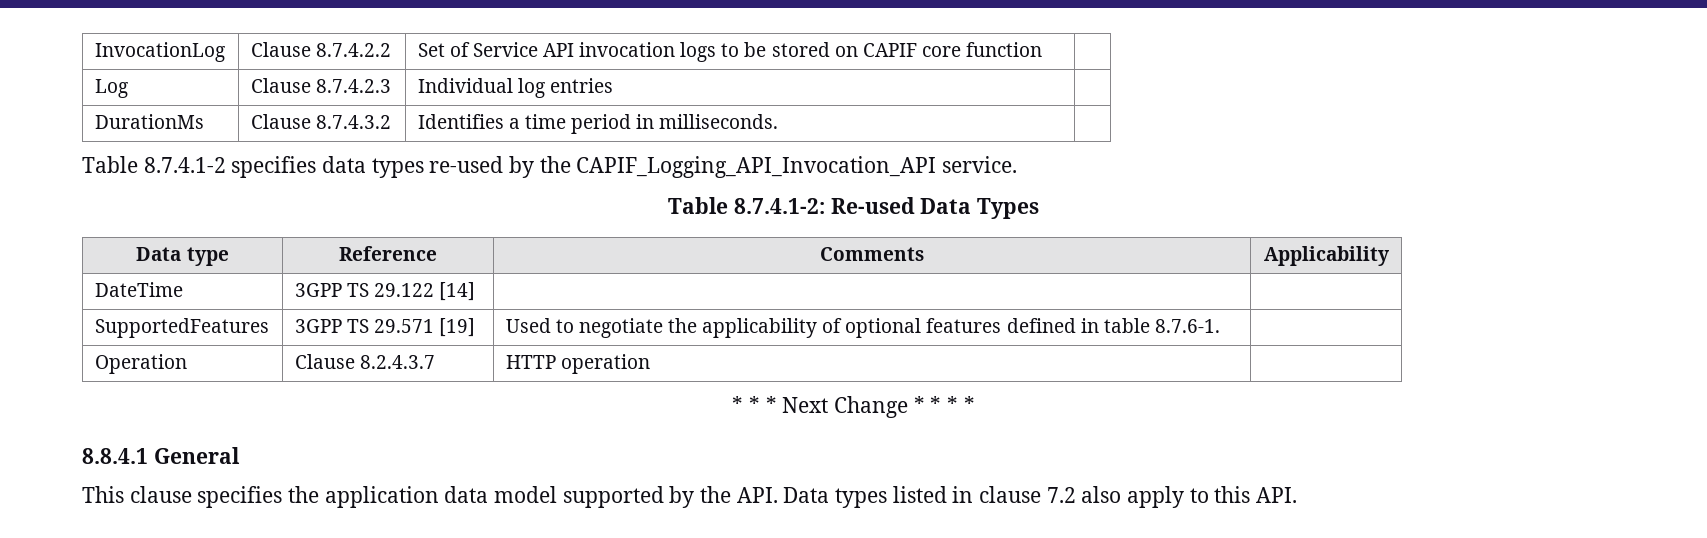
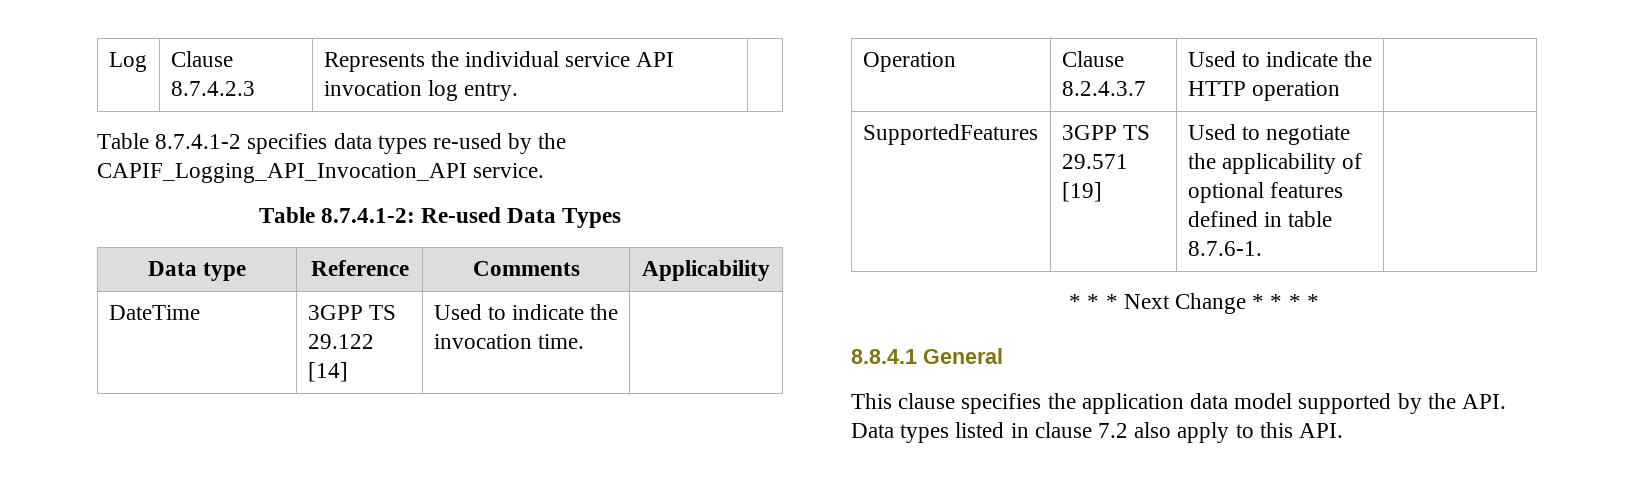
[94,42,225,62] [250,42,391,57] [417,42,1043,62] [94,79,128,98] [250,78,391,93] [417,78,613,98] [94,114,204,129] [250,114,391,129] [417,114,779,134] InvocationLog | Clause 8.7.4.2.2 | Set of Service API invocation logs to be stored on CAPIF core function | // Log | Clause 8.7.4.2.3 | Individual log entries | // DurationMs | Clause 8.7.4.3.2 | Identifies a time period in milliseconds. -> [108,52,147,72] [170,51,233,67] [170,81,255,96] [323,51,675,72] [323,80,518,101] Log | Clause 8.7.4.2.3 | Represents the individual service API invocation log entry.
(475, 291) none -> [433,304,619,320] [433,334,584,349] [862,52,956,72] [1061,51,1124,67] [1061,81,1146,96] [1187,51,1373,67] [1187,81,1340,101] Used to indicate the invocation time. | // Operation | Clause 8.2.4.3.7 | Used to indicate the HTTP operation
[94,354,187,374] [294,354,435,369] [505,354,650,374] // Operation | Clause 8.2.4.3.7 | HTTP operation | -> (1262, 248) none

